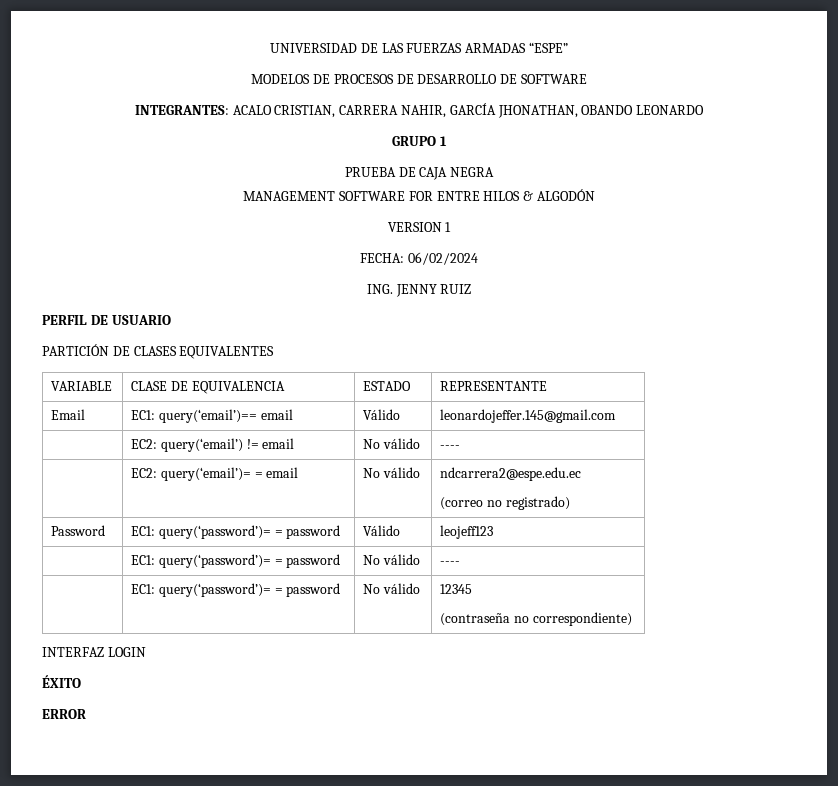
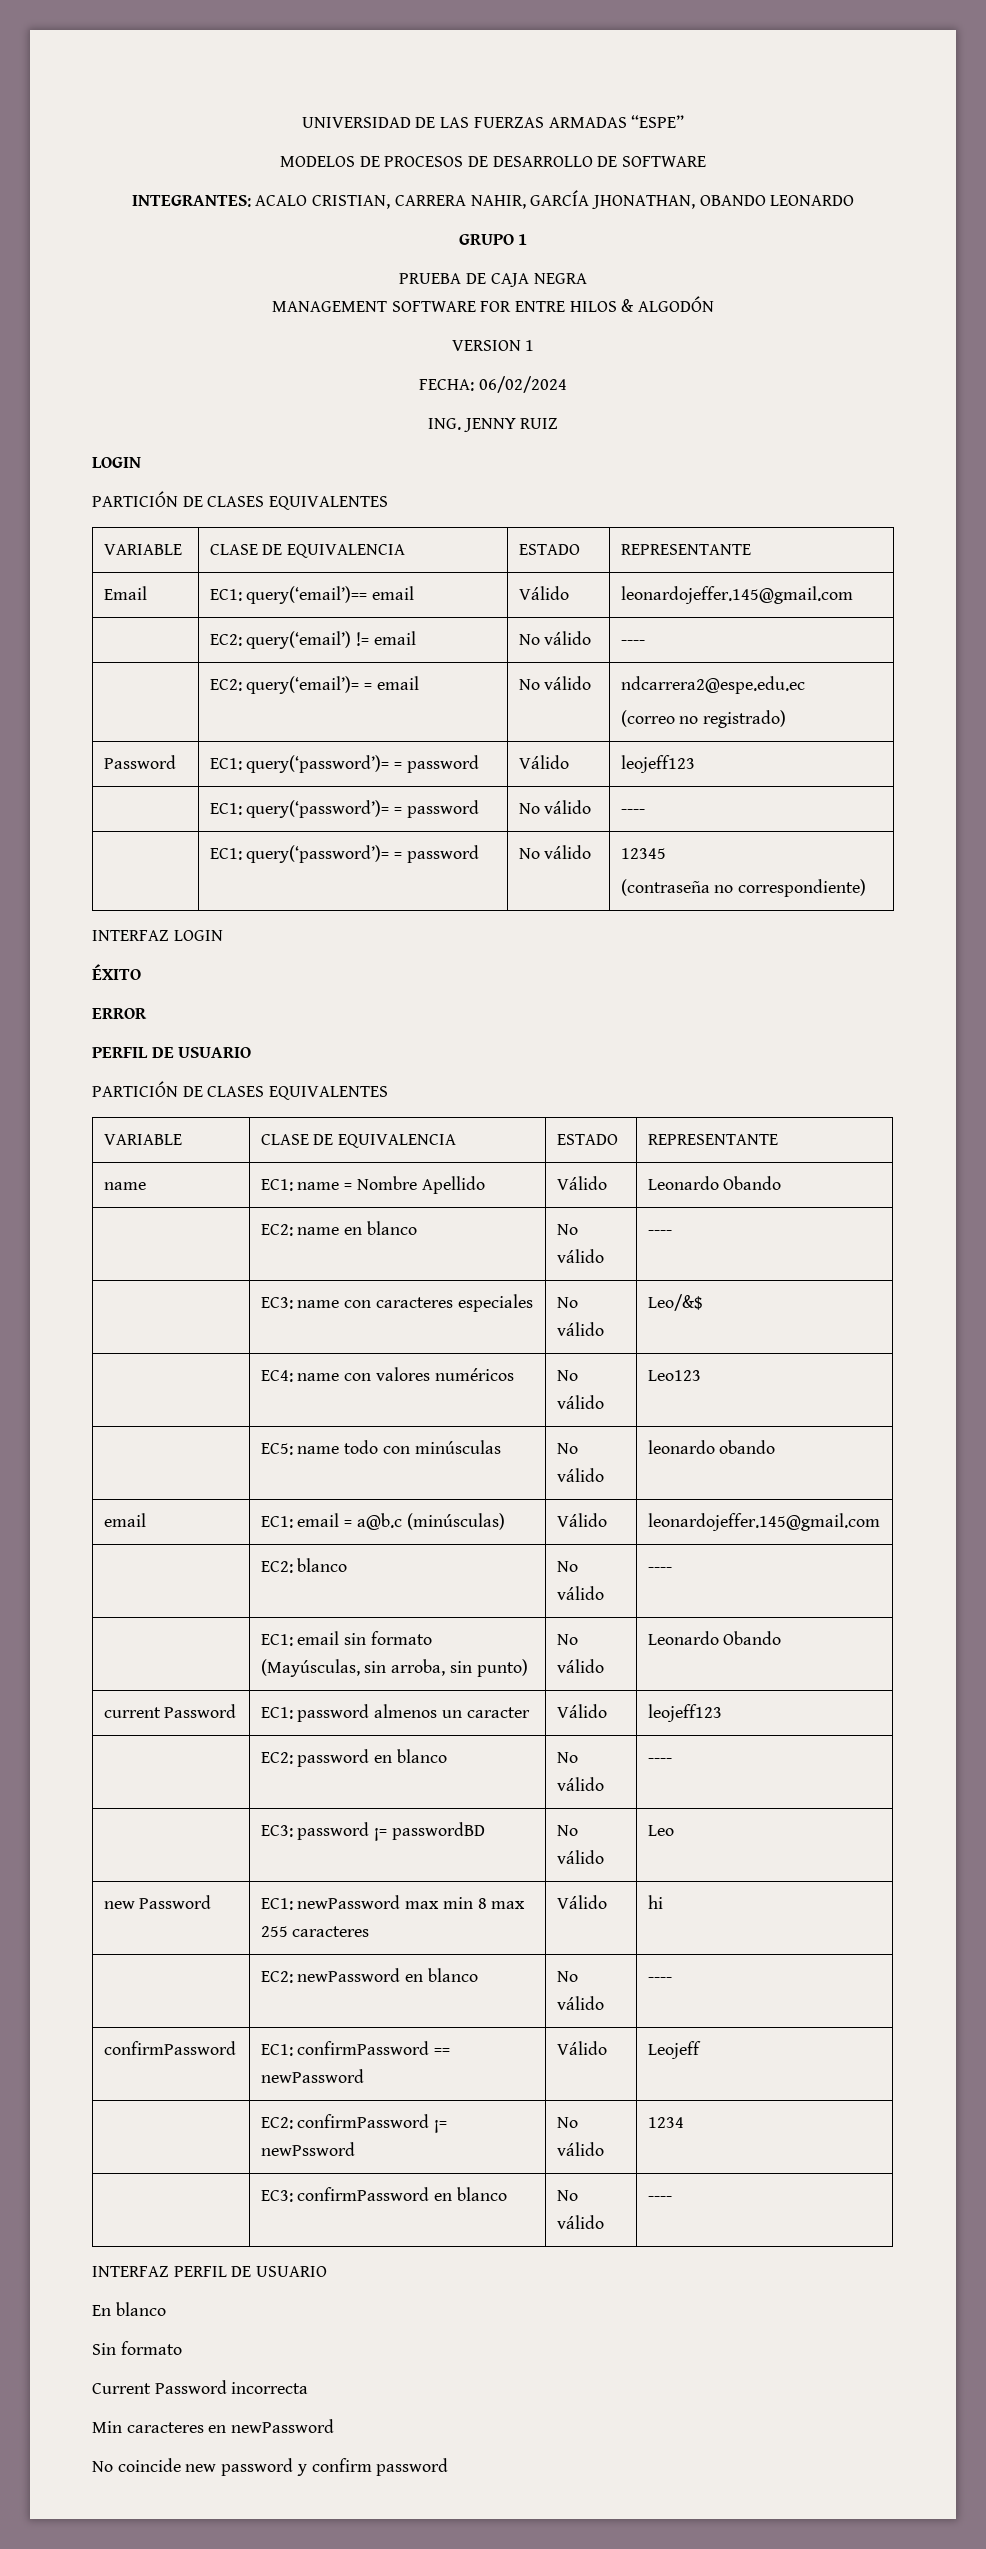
[42,315,171,325] PERFIL DE USUARIO -> [92,457,141,468] LOGIN
(86, 714) none -> [92,1047,252,1058] [92,1081,389,1100] [103,1134,182,1145] [260,1134,457,1148] [556,1134,618,1145] [647,1134,778,1145] [103,1182,146,1190] [260,1176,485,1194] [556,1176,607,1190] [647,1176,782,1190] [260,1221,417,1236] [556,1224,578,1235] [556,1249,604,1263] [647,1230,672,1235] [260,1294,533,1312] [556,1297,578,1308] [556,1322,604,1336] [647,1294,703,1311] [260,1367,514,1382] [556,1370,578,1381] [556,1395,604,1409] [647,1370,701,1381] [260,1440,501,1455] [556,1443,578,1454] [556,1468,604,1482] [647,1440,776,1454] [103,1513,146,1527] [260,1513,505,1530] [556,1513,607,1527] [647,1513,880,1531] [260,1558,348,1573] [556,1561,578,1572] [556,1586,604,1600] [647,1567,672,1572] [260,1631,432,1646] [260,1659,528,1677] [556,1634,578,1645] [556,1659,604,1673] [647,1631,782,1645] [103,1704,237,1718] [260,1704,530,1722] [556,1704,607,1718] [647,1704,722,1722] [260,1749,447,1767] [556,1752,578,1763] [556,1777,604,1791] [647,1758,672,1763] [260,1822,485,1841] [556,1825,578,1836] [556,1850,604,1864] [647,1825,674,1836] [103,1895,212,1909] [260,1895,526,1910] [260,1926,370,1937] [556,1895,607,1909] [647,1895,663,1909] [260,1968,478,1983] [556,1971,578,1982] [556,1996,604,2010] [647,1977,672,1982] [103,2041,236,2055] [260,2041,451,2056] [260,2069,364,2083] [556,2041,607,2055] [647,2041,701,2059] [260,2114,448,2133] [260,2142,355,2156] [556,2117,578,2128] [556,2142,604,2156] [647,2117,684,2128] [260,2187,507,2202] [556,2190,578,2201] [556,2215,604,2229] [647,2196,672,2201] [92,2266,328,2277] [92,2302,166,2316] [92,2341,182,2355] [92,2380,309,2394] [92,2419,335,2433] [92,2458,449,2476] // PERFIL DE USUARIO // PARTICIÓN DE CLASES EQUIVALENTES // VARIABLE | CLASE DE EQUIVALENCIA | ESTADO | REPRESENTANTE // name | EC1: name = Nombre Apellido | Válido | Leonardo Obando // | EC2: name en blanco | No válido | ---- // | EC3: name con caracteres especiales | No válido | Leo/&$ // | EC4: name con valores numéricos | No válido | Leo123 // | EC5: name todo con minúsculas | No válido | leonardo obando // email | EC1: email = a@b.c (minúsculas) | Válido | leonardojeffer.145@gmail.com // | EC2: blanco | No válido | ---- // | EC1: email sin formato (Mayúsculas, sin arroba, sin punto) | No válido | Leonardo Obando // current Password | EC1: password almenos un caracter | Válido | leojeff123 // | EC2: password en blanco | No válido | ---- // | EC3: password ¡= passwordBD | No válido | Leo // new Password | EC1: newPassword max min 8 max 255 caracteres | Válido | hi // | EC2: newPassword en blanco | No válido | ---- // confirmPassword | EC1: confirmPassword == newPassword | Válido | Leojeff // | EC2: confirmPassword ¡= newPssword | No válido | 1234 // | EC3: confirmPassword en blanco | No válido | ---- // INTERFAZ PERFIL DE USUARIO // En blanco // Sin formato // Current Password incorrecta // Min caracteres en newPassword // No coincide new password y confirm password

